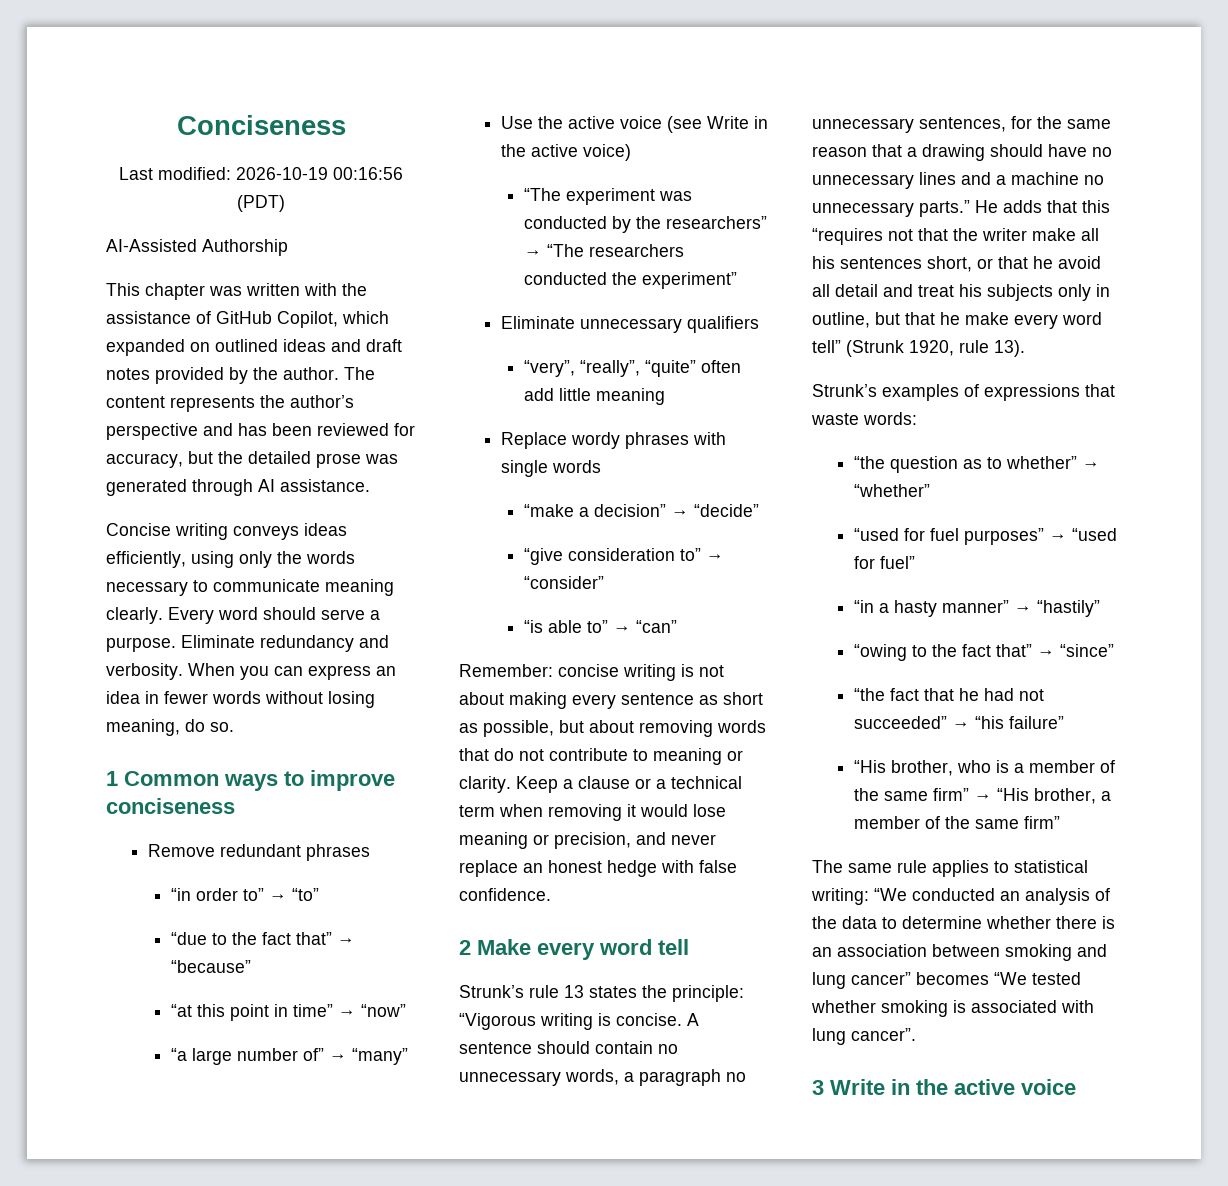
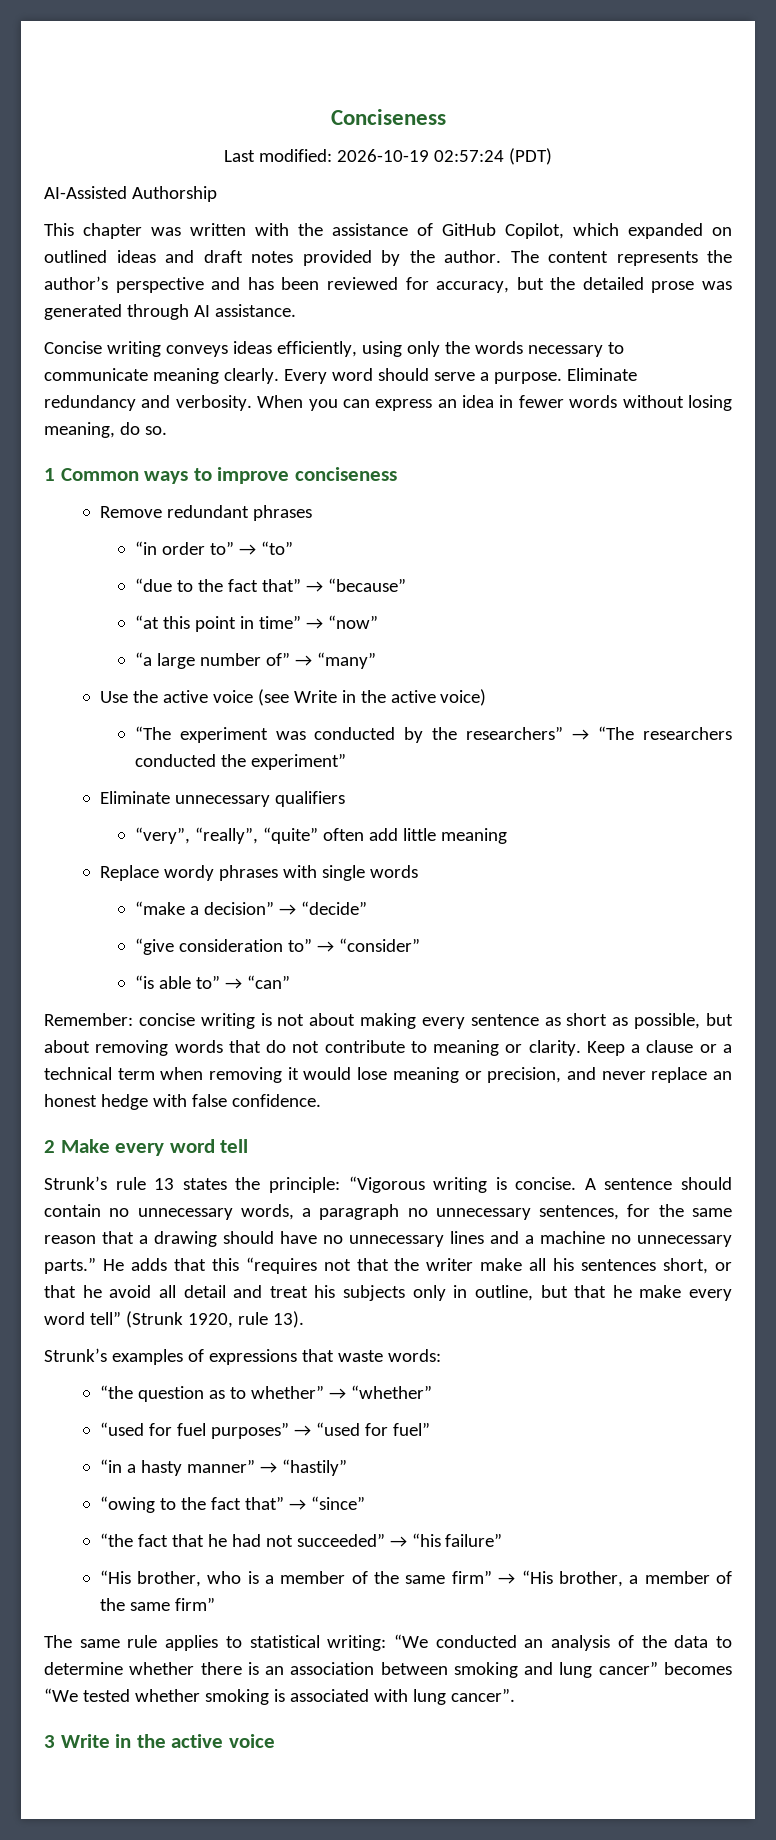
[333,167,403,180] 00:16:56 -> [433,150,504,162] 02:57:24

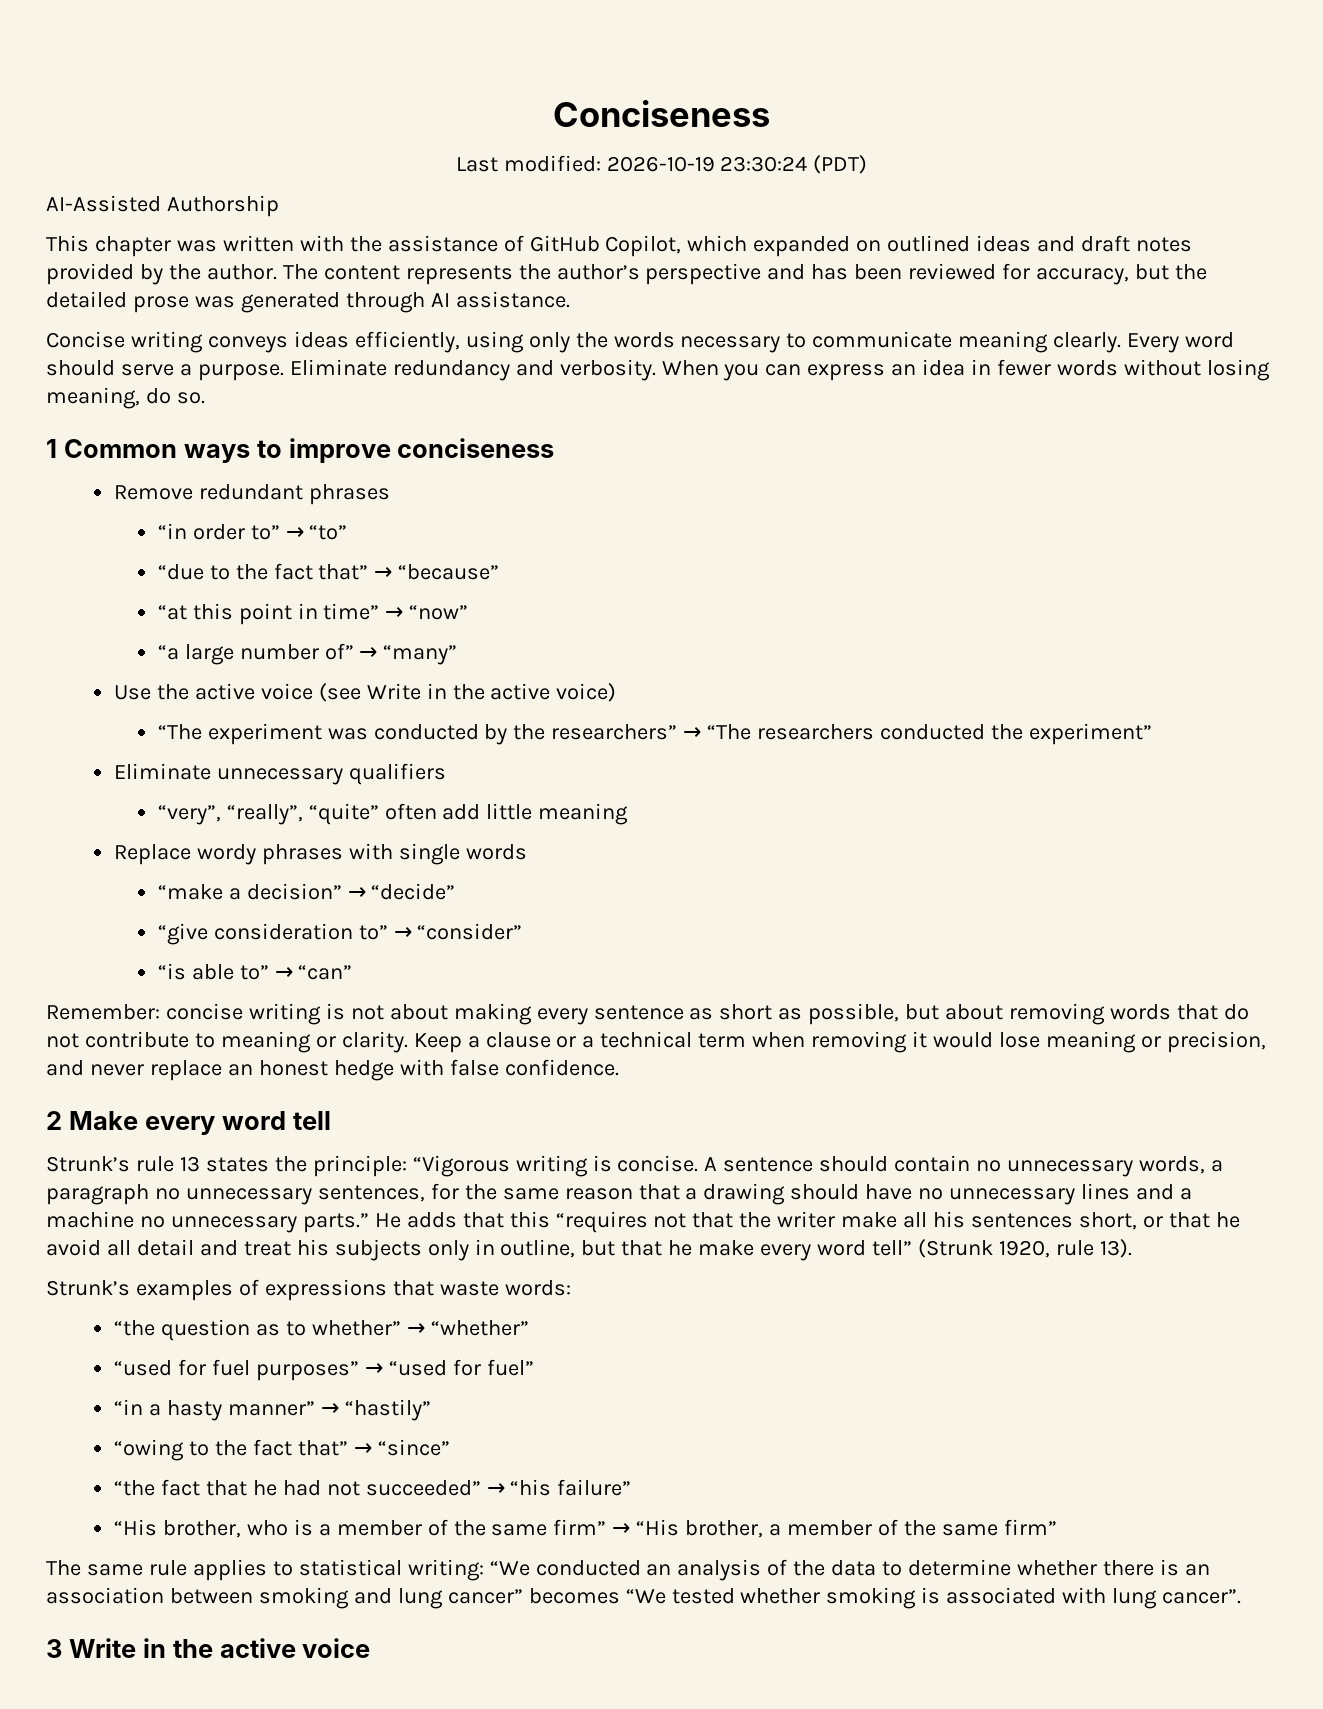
[433,150,504,162] 02:57:24 -> [720,156,808,172] 23:30:24

